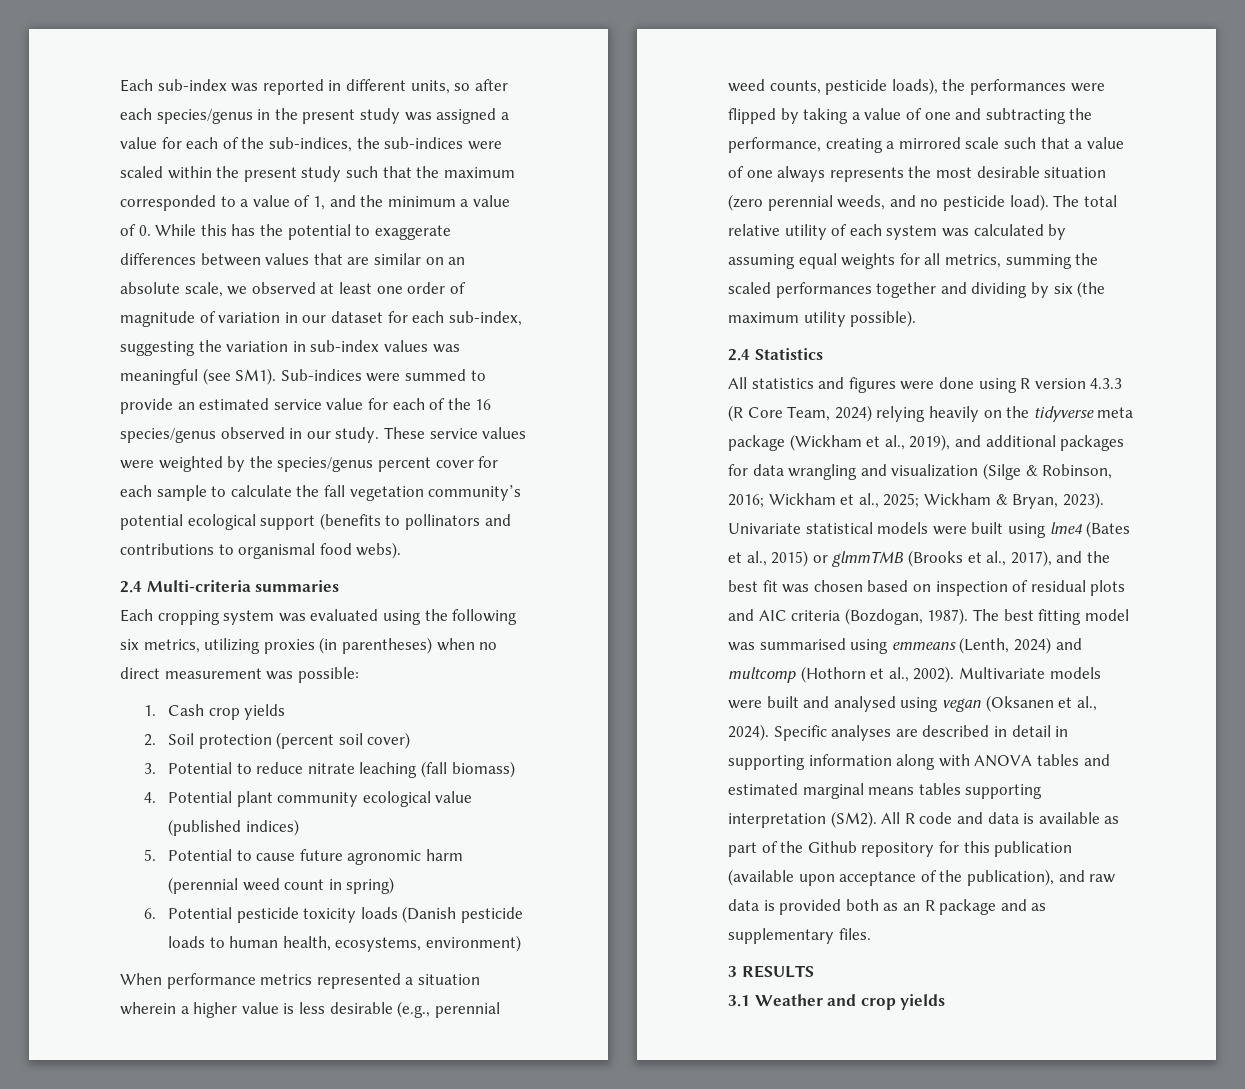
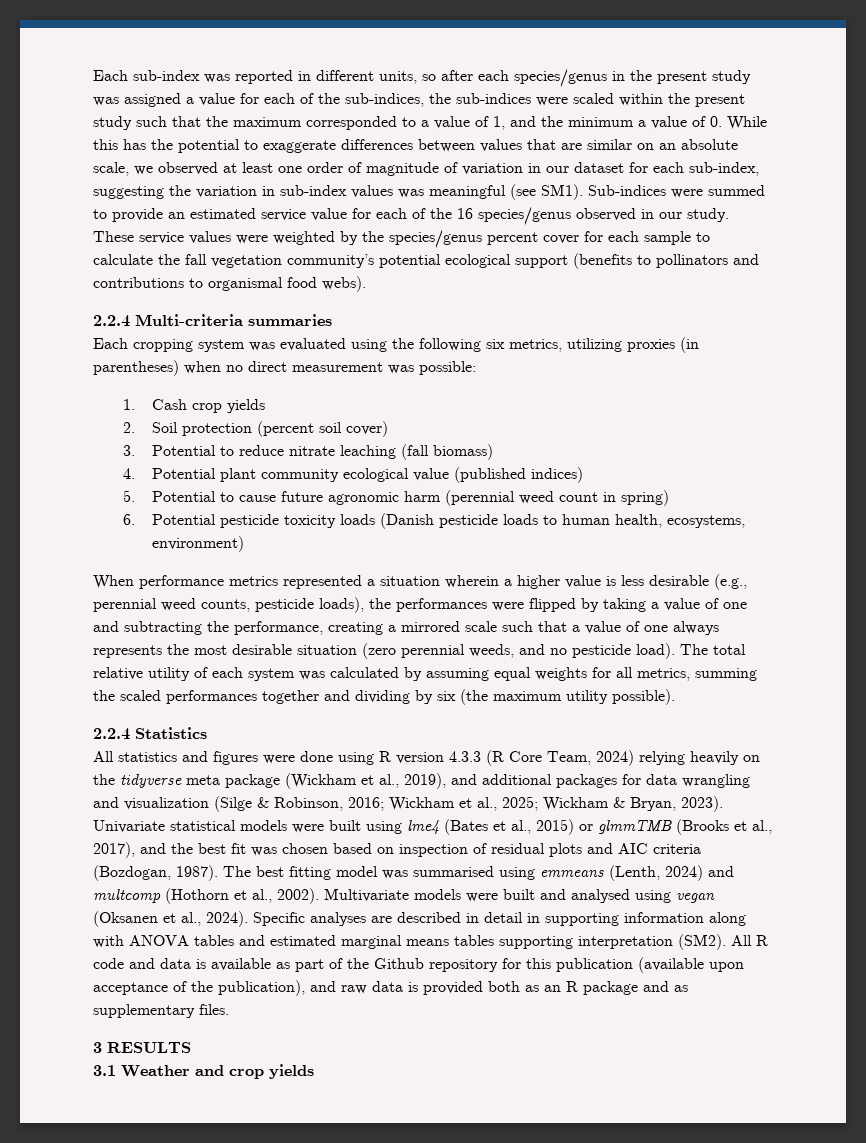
[120,581,142,593] 2.4 -> [93,315,130,327] 2.2.4
[728,349,750,361] 2.4 -> [93,728,130,740] 2.2.4

